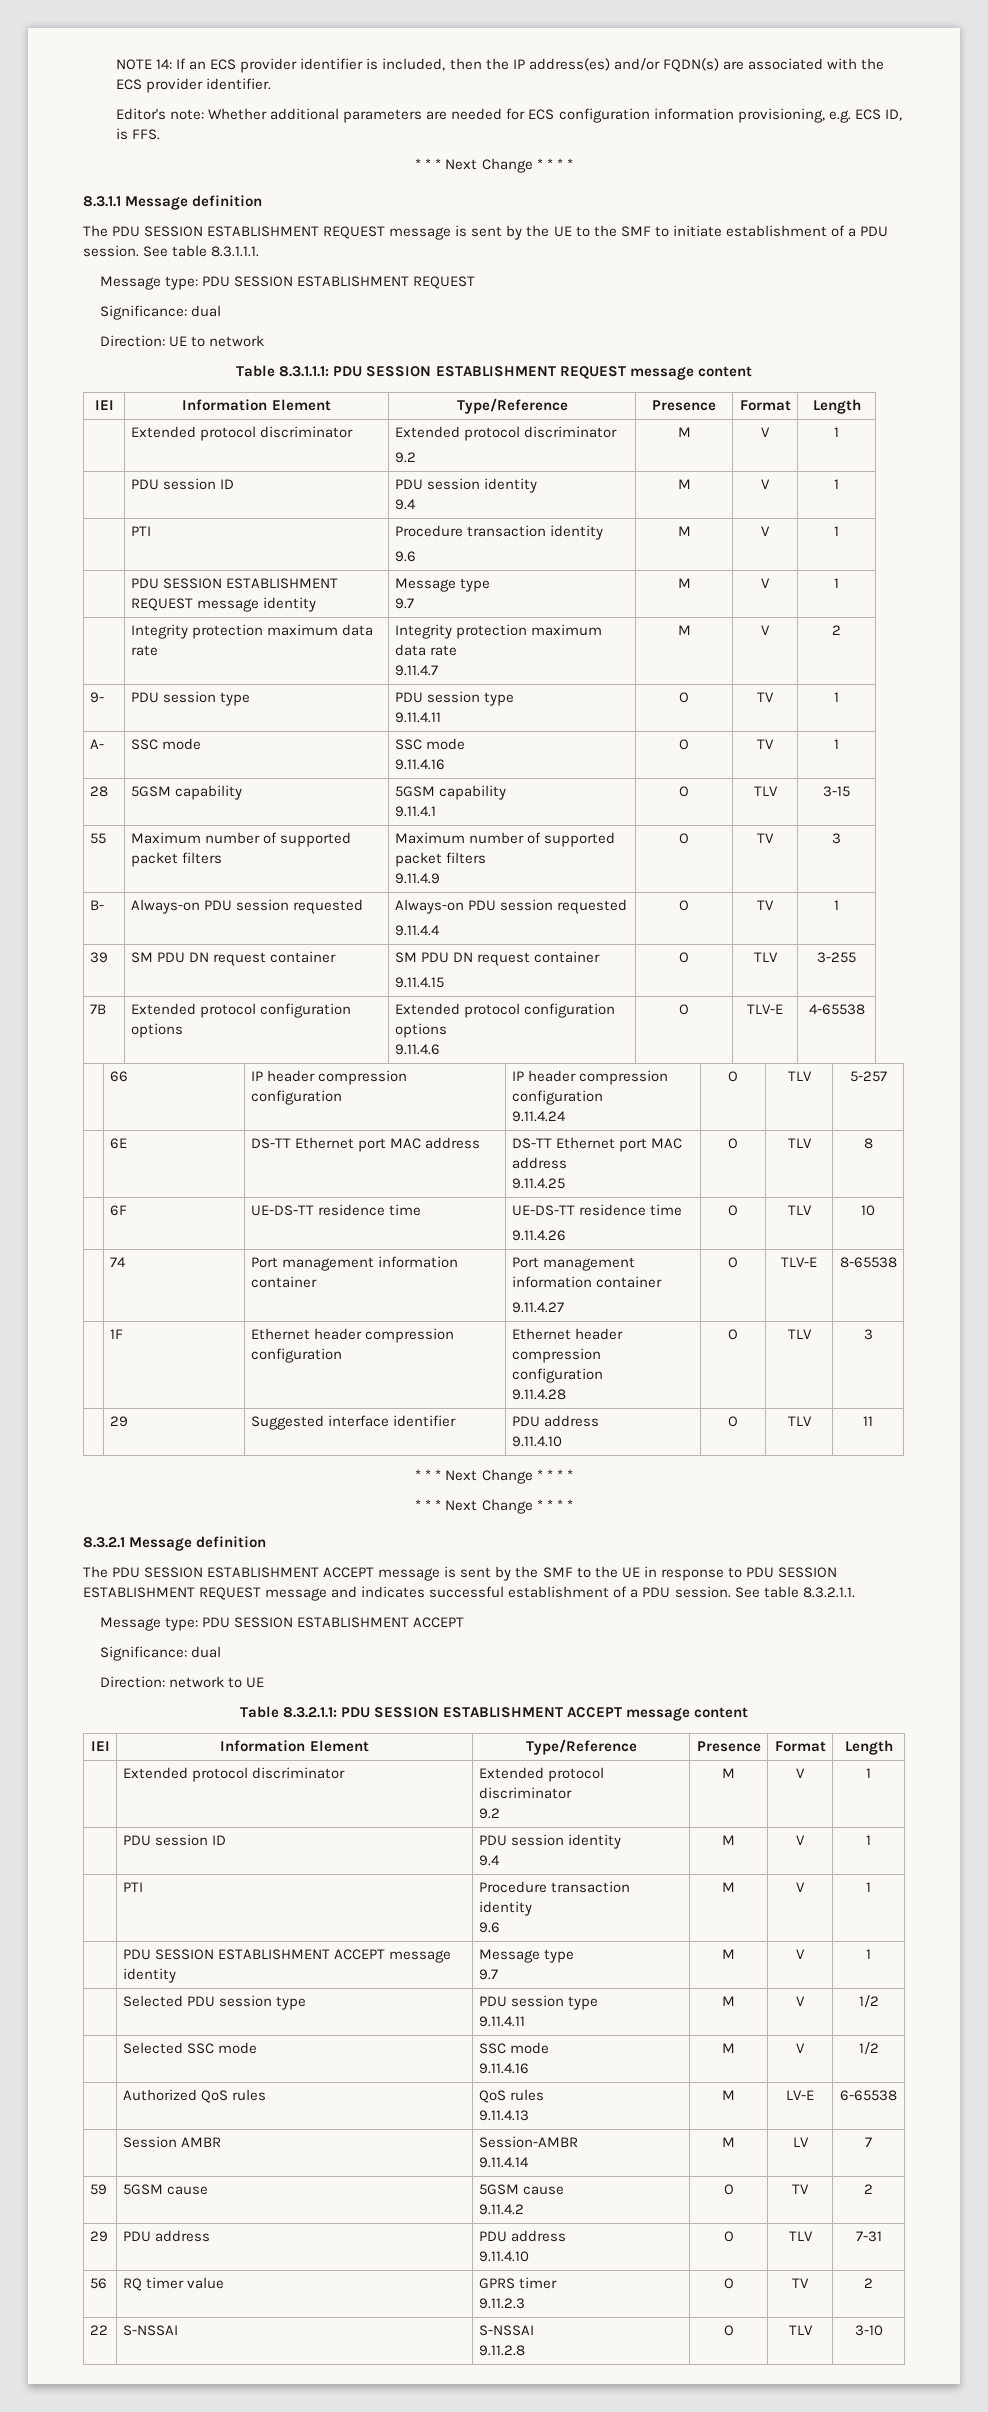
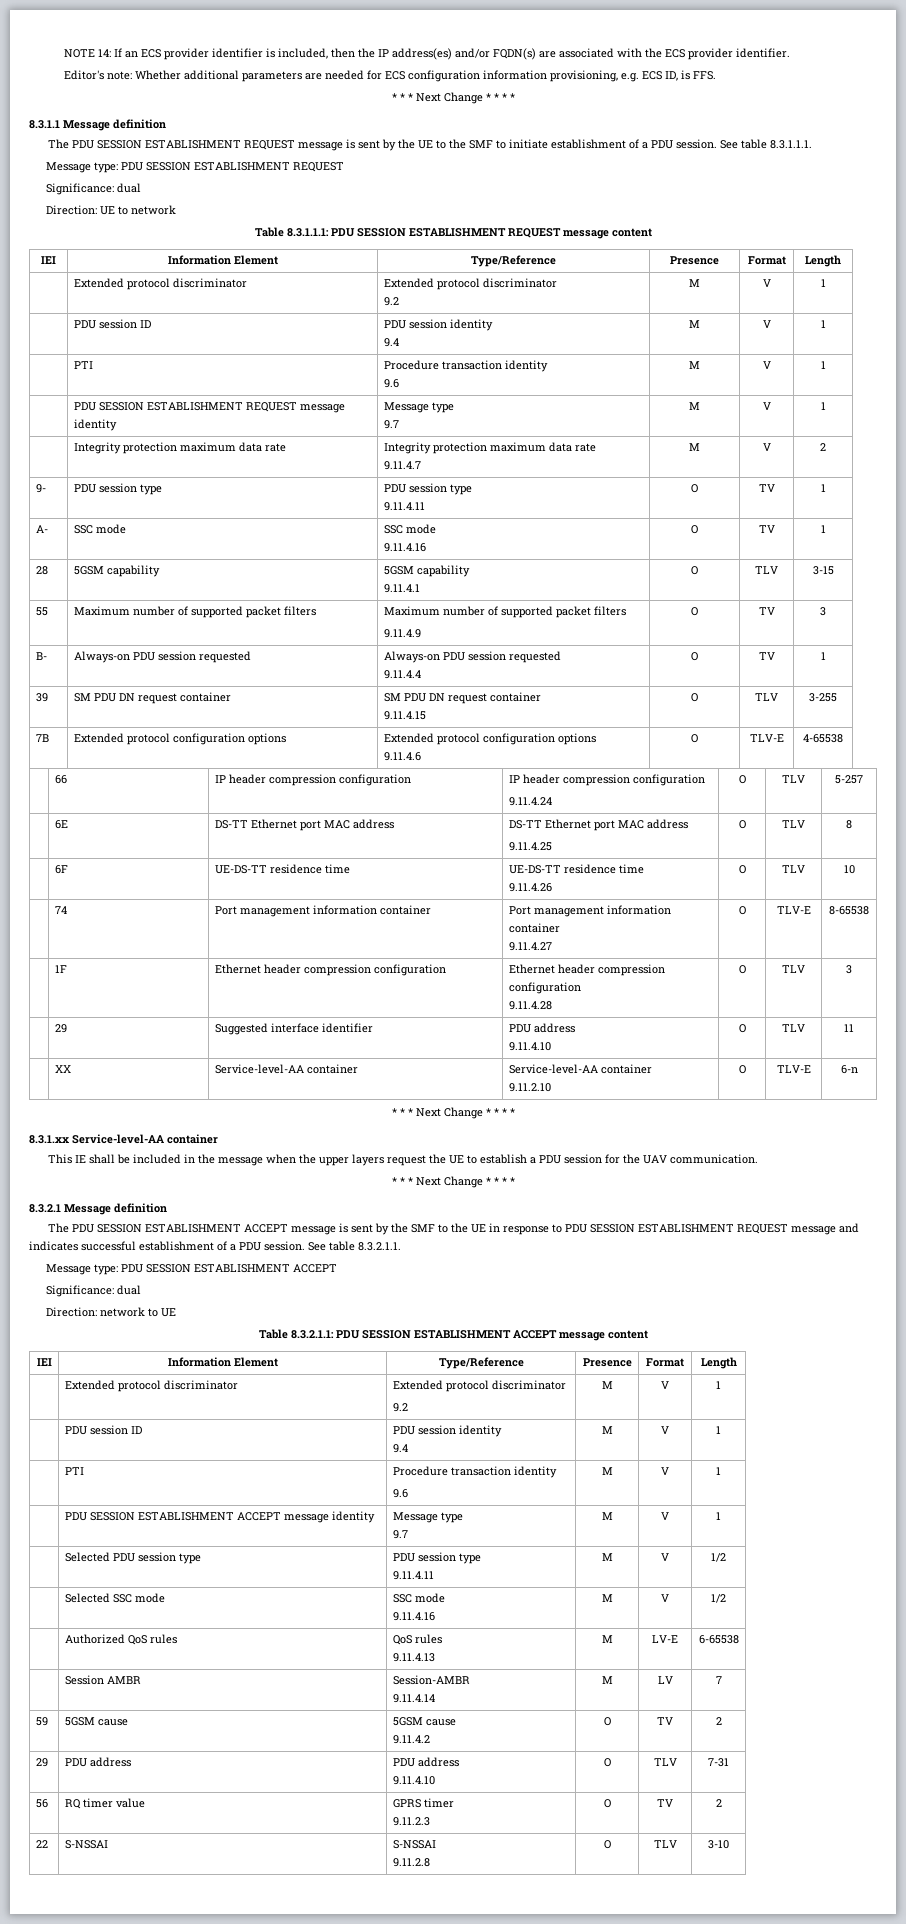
[415,1469,573,1484] // * * * Next Change * * * * -> [54,1065,71,1073] [214,1064,358,1074] [508,1064,652,1074] [508,1083,551,1092] [738,1065,746,1074] [776,1065,811,1073] [840,1065,858,1074] [391,1107,515,1119] [29,1134,218,1144] [47,1154,758,1166] // | XX | Service-level-AA container | Service-level-AA container // 9.11.2.10 | O | TLV-E | 6-n // * * * Next Change * * * * // 8.3.1.xx Service-level-AA container // This IE shall be included in the message when the upper layers request the UE to establish a PDU session for the UAV communication.

